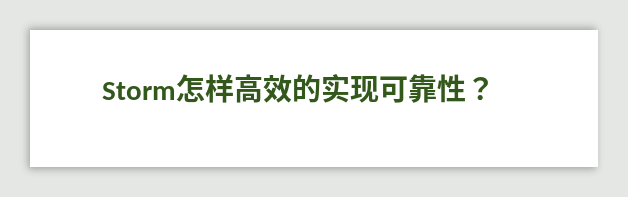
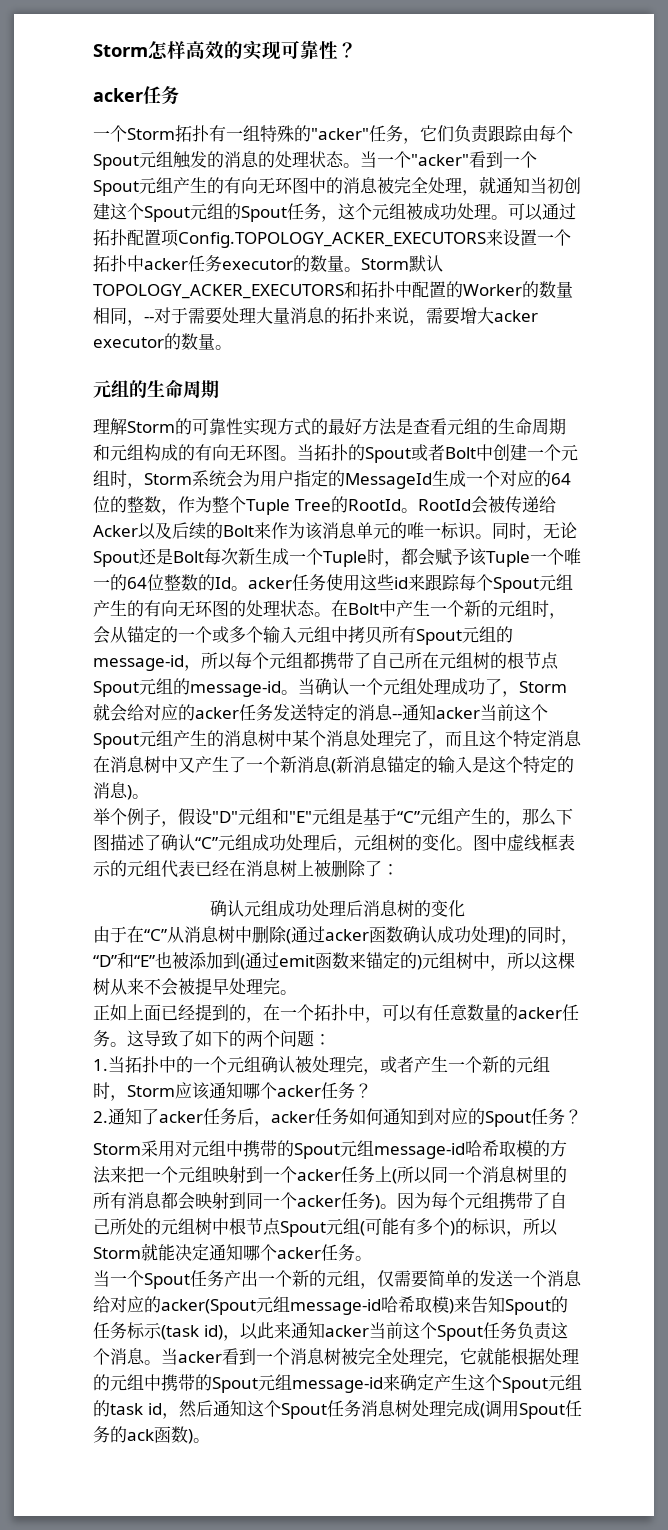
(495, 89) none -> [93,86,179,105] [93,125,573,144] [93,151,537,170] [93,176,581,196] [93,203,576,222] [93,229,571,248] [93,255,443,272] [93,281,573,299] [93,307,538,326] [93,333,232,350] [93,379,219,398] [93,418,566,436] [93,444,578,463] [93,470,571,489] [93,496,556,515] [93,522,577,541] [93,548,581,567] [93,574,573,593] [93,600,566,619] [93,626,513,645] [93,652,559,671] [93,678,567,697] [93,703,548,722] [93,730,582,749] [93,756,574,774] [93,782,149,800] [93,808,573,827] [93,834,575,853] [93,859,399,878] [210,900,465,917] [93,925,578,945] [93,952,575,971] [93,978,297,996] [93,1004,579,1023] [93,1030,331,1047] [93,1056,550,1075] [93,1082,372,1101] [93,1108,582,1127] [93,1140,567,1159] [93,1166,567,1184] [93,1192,567,1210] [93,1218,558,1237] [93,1243,372,1261] [93,1270,582,1289] [93,1296,568,1315] [93,1322,568,1341] [93,1347,579,1367] [93,1374,582,1393] [93,1400,582,1419] [93,1426,210,1444] // acker任务 // 一个Storm拓扑有一组特殊的"acker"任务，它们负责跟踪由每个Spout元组触发的消息的处理状态。当一个"acker"看到一个Spout元组产生的有向无环图中的消息被完全处理，就通知当初创建这个Spout元组的Spout任务，这个元组被成功处理。可以通过拓扑配置项Config.TOPOLOGY_ACKER_EXECUTORS来设置一个拓扑中acker任务executor的数量。Storm默认TOPOLOGY_ACKER_EXECUTORS和拓扑中配置的Worker的数量相同，--对于需要处理大量消息的拓扑来说，需要增大acker executor的数量。 // 元组的生命周期 // 理解Storm的可靠性实现方式的最好方法是查看元组的生命周期和元组构成的有向无环图。当拓扑的Spout或者Bolt中创建一个元组时，Storm系统会为用户指定的MessageId生成一个对应的64位的整数，作为整个Tuple Tree的RootId。RootId会被传递给Acker以及后续的Bolt来作为该消息单元的唯一标识。同时，无论Spout还是Bolt每次新生成一个Tuple时，都会赋予该Tuple一个唯一的64位整数的Id。acker任务使用这些id来跟踪每个Spout元组产生的有向无环图的处理状态。在Bolt中产生一个新的元组时，会从锚定的一个或多个输入元组中拷贝所有Spout元组的message-id，所以每个元组都携带了自己所在元组树的根节点Spout元组的message-id。当确认一个元组处理成功了，Storm就会给对应的acker任务发送特定的消息--通知acker当前这个Spout元组产生的消息树中某个消息处理完了，而且这个特定消息在消息树中又产生了一个新消息(新消息锚定的输入是这个特定的消息)。 // 举个例子，假设"D"元组和"E"元组是基于“C”元组产生的，那么下图描述了确认“C”元组成功处理后，元组树的变化。图中虚线框表示的元组代表已经在消息树上被删除了： // 确认元组成功处理后消息树的变化 // 由于在“C”从消息树中删除(通过acker函数确认成功处理)的同时，“D”和“E”也被添加到(通过emit函数来锚定的)元组树中，所以这棵树从来不会被提早处理完。 // 正如上面已经提到的，在一个拓扑中，可以有任意数量的acker任务。这导致了如下的两个问题： // 1.当拓扑中的一个元组确认被处理完，或者产生一个新的元组时，Storm应该通知哪个acker任务？ // 2.通知了acker任务后，acker任务如何通知到对应的Spout任务？ // Storm采用对元组中携带的Spout元组message-id哈希取模的方法来把一个元组映射到一个acker任务上(所以同一个消息树里的所有消息都会映射到同一个acker任务)。因为每个元组携带了自己所处的元组树中根节点Spout元组(可能有多个)的标识，所以Storm就能决定通知哪个acker任务。 // 当一个Spout任务产出一个新的元组，仅需要简单的发送一个消息给对应的acker(Spout元组message-id哈希取模)来告知Spout的任务标示(task id)，以此来通知acker当前这个Spout任务负责这个消息。当acker看到一个消息树被完全处理完，它就能根据处理的元组中携带的Spout元组message-id来确定产生这个Spout元组的task id，然后通知这个Spout任务消息树处理完成(调用Spout任务的ack函数)。

